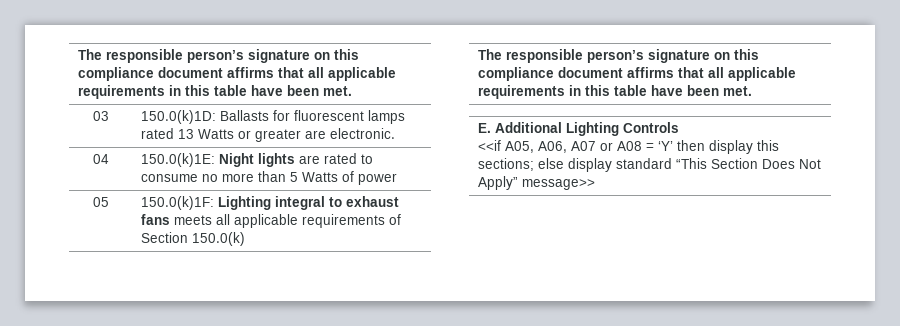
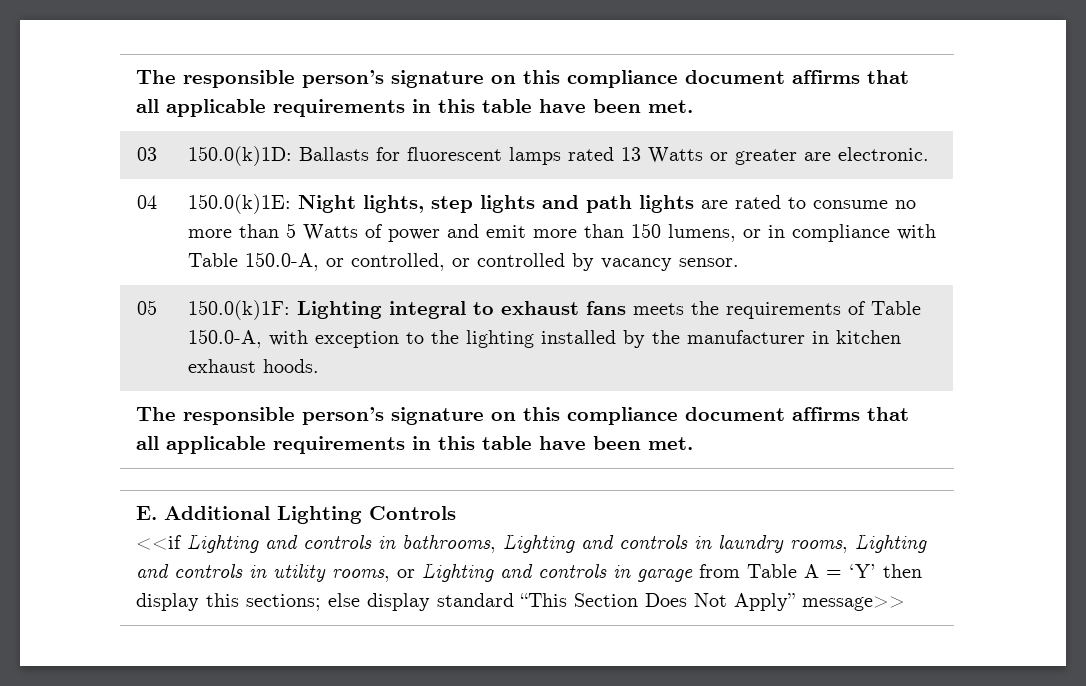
(254, 160) none -> [362,195,632,213] lights, step lights and path
(397, 179) none -> [446,223,936,242] [187,252,739,271] and emit more than 150 lumens, or in compliance with Table 150.0-A, or controlled, or controlled by vacancy sensor.
[215,214,401,228] [140,232,245,246] all applicable requirements of Section 150.0(k) -> [690,301,921,319] [187,329,901,348] [187,359,319,373] the requirements of Table 150.0-A, with exception to the lighting installed by the manufacturer in kitchen exhaust hoods.
[504,141,642,153] A05, A06, A07 or A08 -> [186,534,927,553] [135,563,819,582] Lighting and controls in bathrooms, Lighting and controls in laundry rooms, Lighting and controls in utility rooms, or Lighting and controls in garage from Table A

